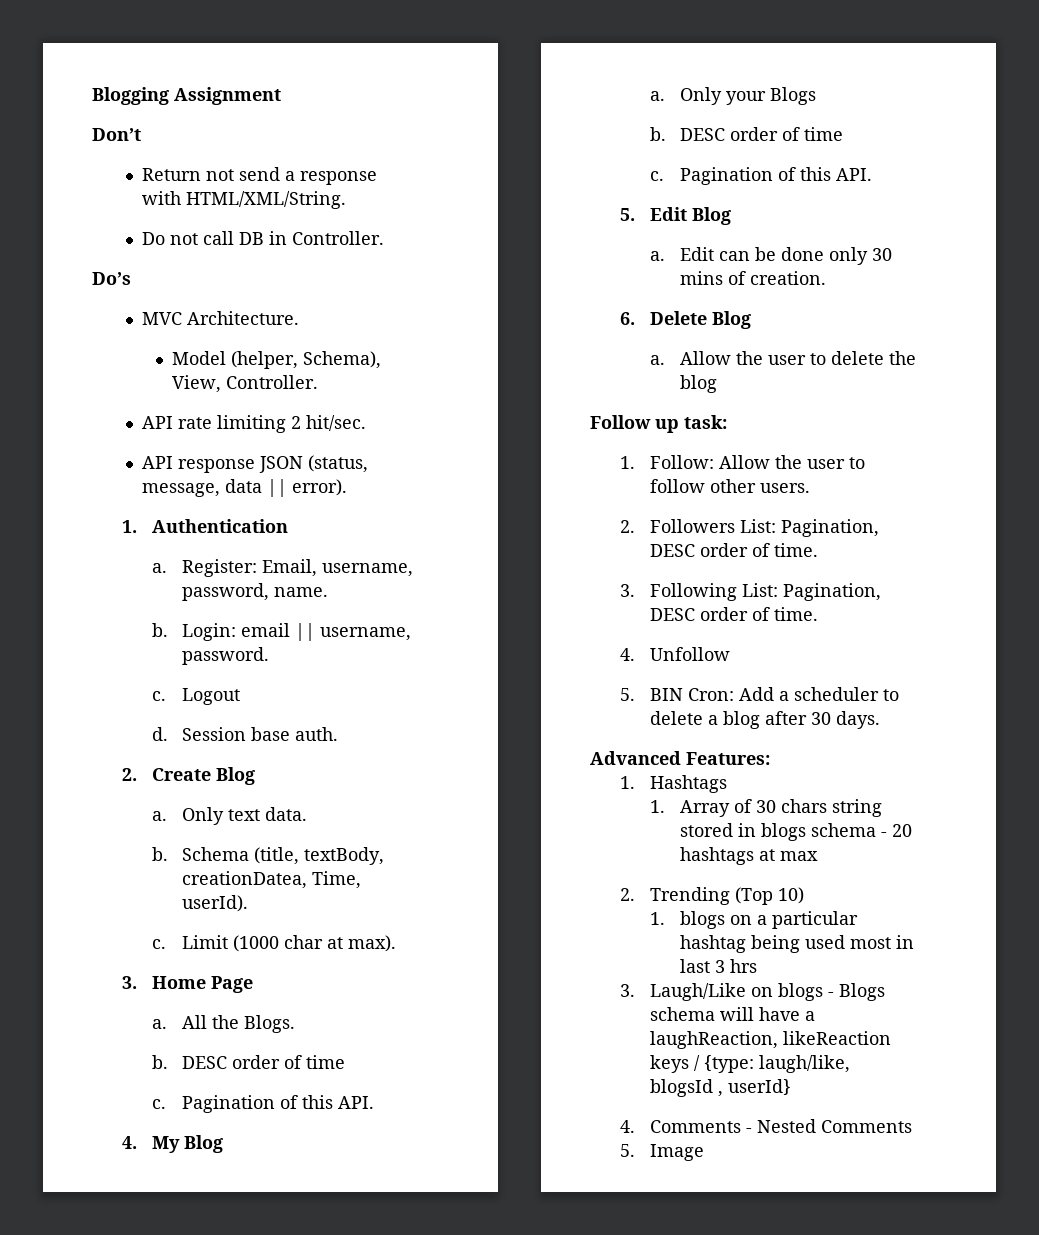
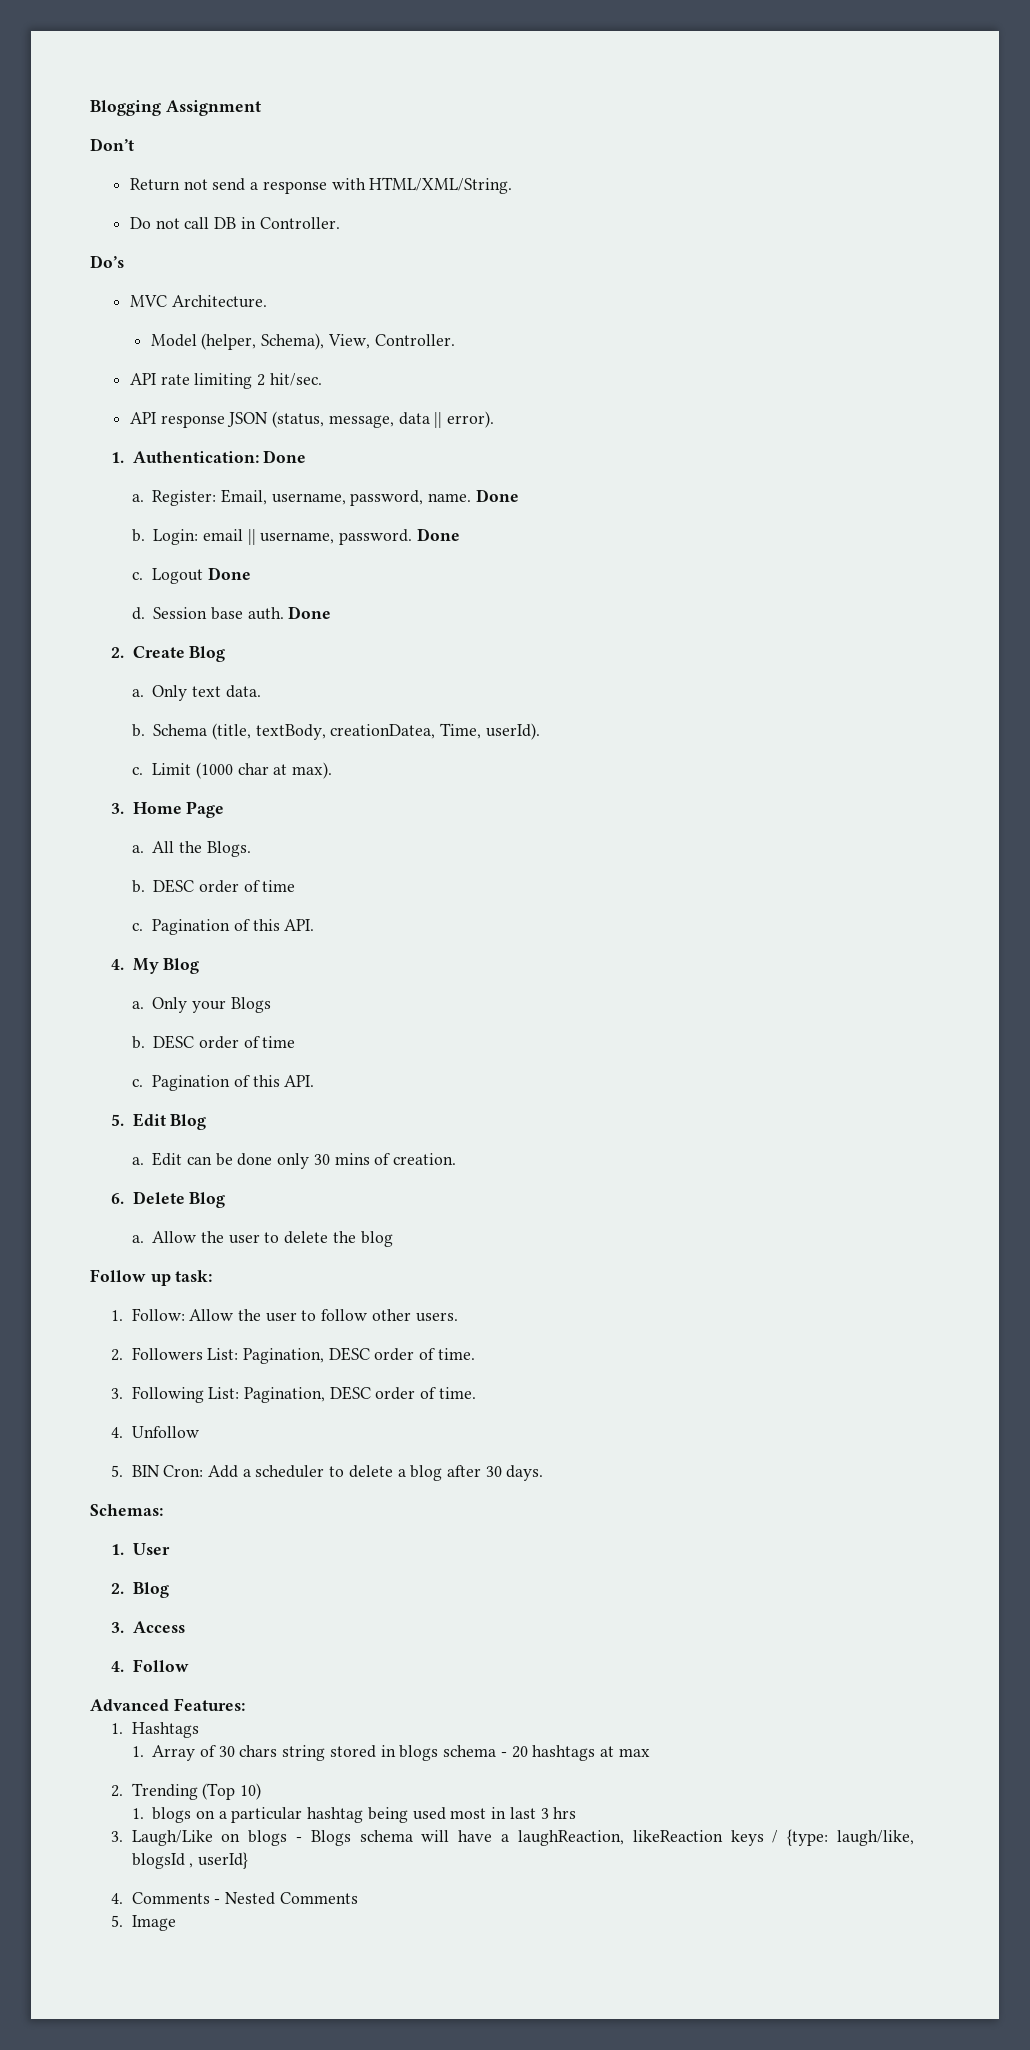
[152,519,289,533] Authentication -> [132,450,307,463] Authentication: Done
(329, 592) none -> [475,489,519,502] Done
(270, 656) none -> [416,528,460,541] Done
(241, 696) none -> [207,567,251,580] Done
(339, 734) none -> [288,606,332,619] Done
(881, 720) none -> [90,1504,163,1516] [110,1543,170,1555] [110,1582,169,1598] [110,1621,185,1633] [110,1659,189,1672] // Schemas: // 1. User // 2. Blog // 3. Access // 4. Follow

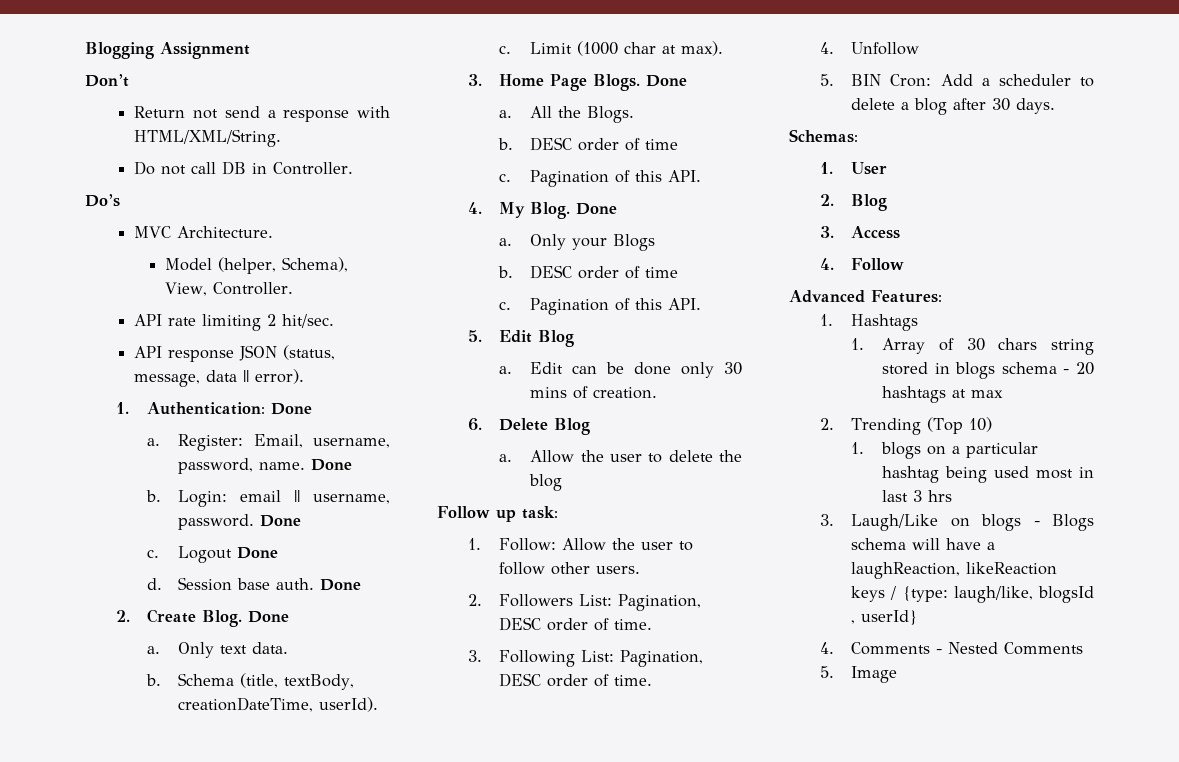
[189,646,226,662] Blog -> [202,610,290,627] Blog. Done
[330,723,482,739] creationDatea, Time, -> [178,697,314,712] creationDateTime,
(225, 809) none -> [593,74,688,91] Blogs. Done
[163,958,200,974] Blog -> [530,202,618,219] Blog. Done

